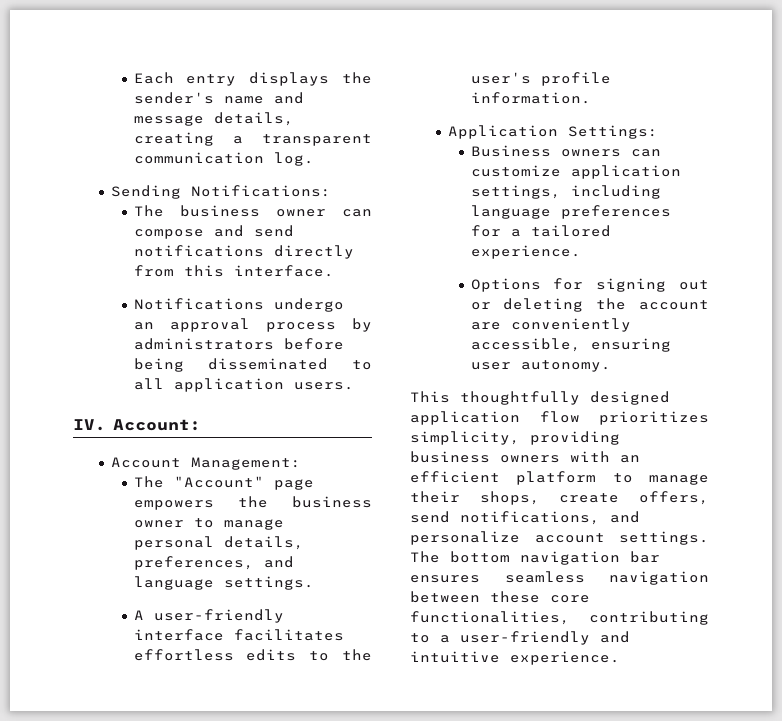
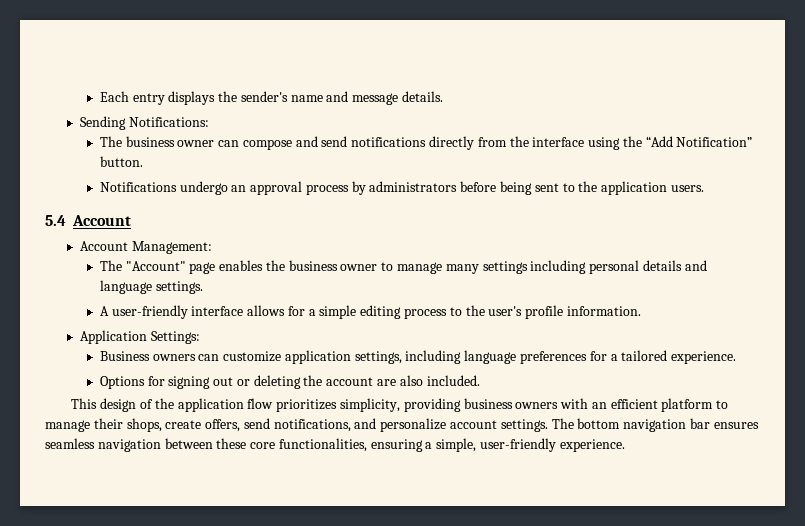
[213,112,294,126] [133,132,372,146] [133,152,314,166] details, creating a transparent communication log. -> [401,91,443,102] details.
[183,265,334,277] this interface. -> [509,136,753,150] [99,156,143,167] the interface using the “Add Notification” button.
[207,358,372,370] [133,378,164,390] disseminated to all -> [534,181,598,192] sent to the
[73,419,201,431] IV. Account: -> [45,215,131,226] 5.4 Account
[133,500,214,510] empowers -> [219,260,264,271] enables
[133,536,304,550] [133,556,254,570] personal details, preferences, -> [445,260,682,274] many settings including personal details
[233,629,344,641] [133,649,297,661] facilitates effortless edits -> [247,305,447,319] allows for a simple editing process
[510,318,631,332] [470,338,671,352] [470,360,611,372] [410,391,670,405] conveniently accessible, ensuring user autonomy. // This thoughtfully designed -> [399,375,480,386] [71,398,174,412] also included. // This design of the
[589,611,709,625] [410,631,630,645] [410,651,500,663] contributing to a user-friendly and intuitive -> [370,438,557,452] ensuring a simple, user-friendly

